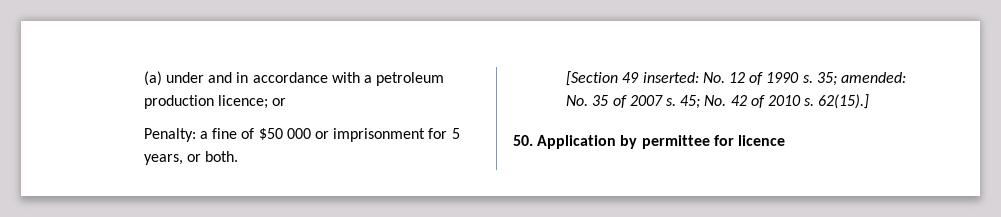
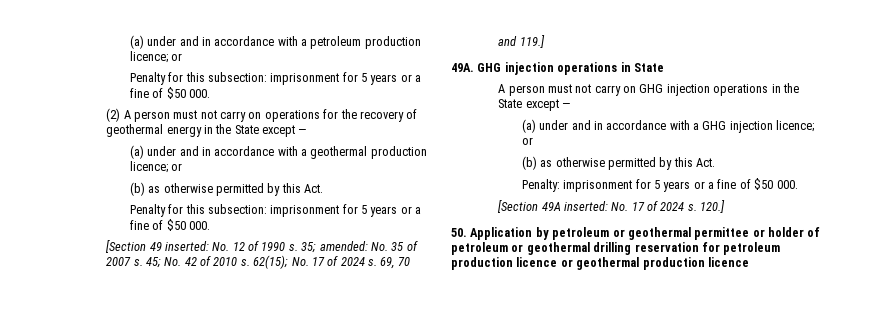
[143,128,460,142] [143,151,239,165] Penalty: a fine of $50 000 or imprisonment for 5 years, or both. -> [129,72,422,85] [129,87,210,99] [106,108,418,122] [106,124,307,137] [129,145,427,159] [129,161,183,173] [129,182,324,196] [129,204,422,217] [129,219,210,231] Penalty for this subsection: imprisonment for 5 years or a fine of $50 000. // (2) A person must not carry on operations for the recovery of geothermal energy in the State except — // (a) under and in accordance with a geothermal production licence; or // (b) as otherwise permitted by this Act. // Penalty for this subsection: imprisonment for 5 years or a fine of $50 000.
[818,94,870,109] [513,135,734,149] 62(15).] // 50. Application by permittee for -> [253,255,410,269] [498,35,545,48] [451,62,664,75] [498,83,799,96] [498,99,570,111] [521,119,815,133] [521,137,533,145] [521,156,716,170] [521,178,798,192] [497,200,726,213] [451,227,821,240] [451,242,781,255] [451,257,705,270] 62(15); No. 17 of 2024 s. 69, 70 and 119.] // 49A. GHG injection operations in State // A person must not carry on GHG injection operations in the State except — // (a) under and in accordance with a GHG injection licence; or // (b) as otherwise permitted by this Act. // Penalty: imprisonment for 5 years or a fine of $50 000. // [Section 49A inserted: No. 17 of 2024 s. 120.] // 50. Application by petroleum or geothermal permittee or holder of petroleum or geothermal drilling reservation for petroleum production licence or geothermal production

